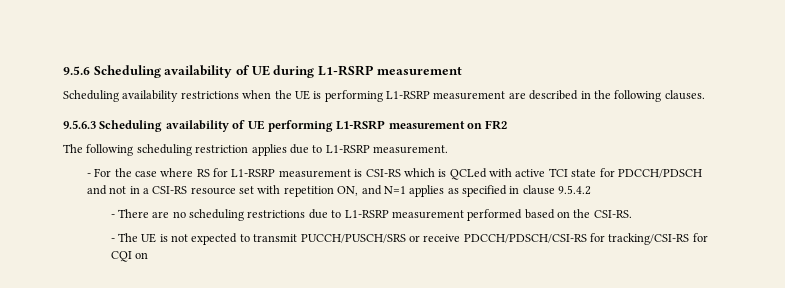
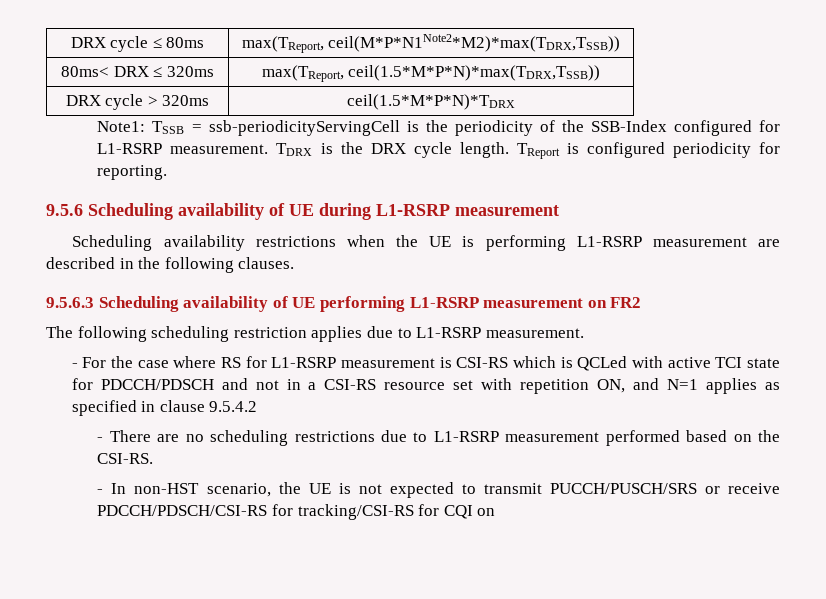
(63, 70) none -> [70,36,205,52] [241,34,621,53] [61,66,214,77] [261,65,601,82] [65,94,210,110] [347,94,515,110] [97,120,780,136] [97,142,780,159] [97,165,168,180] DRX cycle ≤ 80ms | max(TReport, ceil(M*P*N1Note2*M2)*max(TDRX,TSSB)) // 80ms< DRX ≤ 320ms | max(TReport, ceil(1.5*M*P*N)*max(TDRX,TSSB)) // DRX cycle > 320ms | ceil(1.5*M*P*N)*TDRX // Note1: TSSB = ssb-periodicityServingCell is the periodicity of the SSB-Index configured for L1-RSRP measurement. TDRX is the DRX cycle length. TReport is configured periodicity for reporting. //
[117,233,138,242] The -> [111,482,301,497] In non-HST scenario, the

